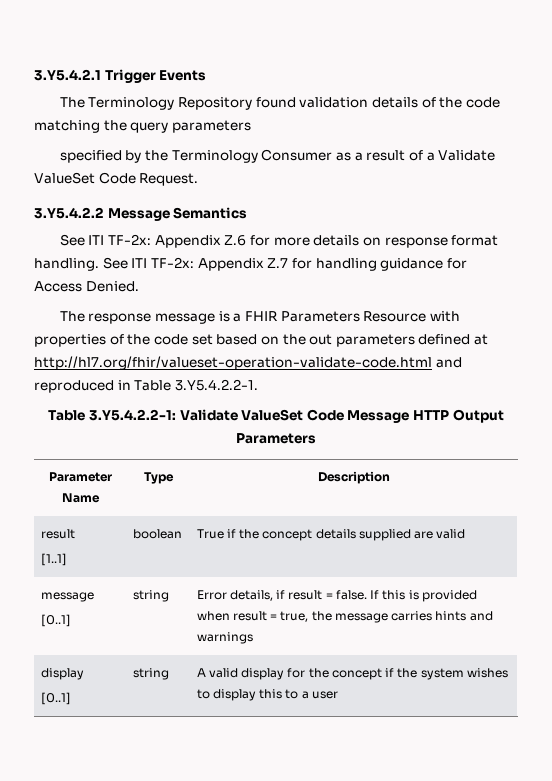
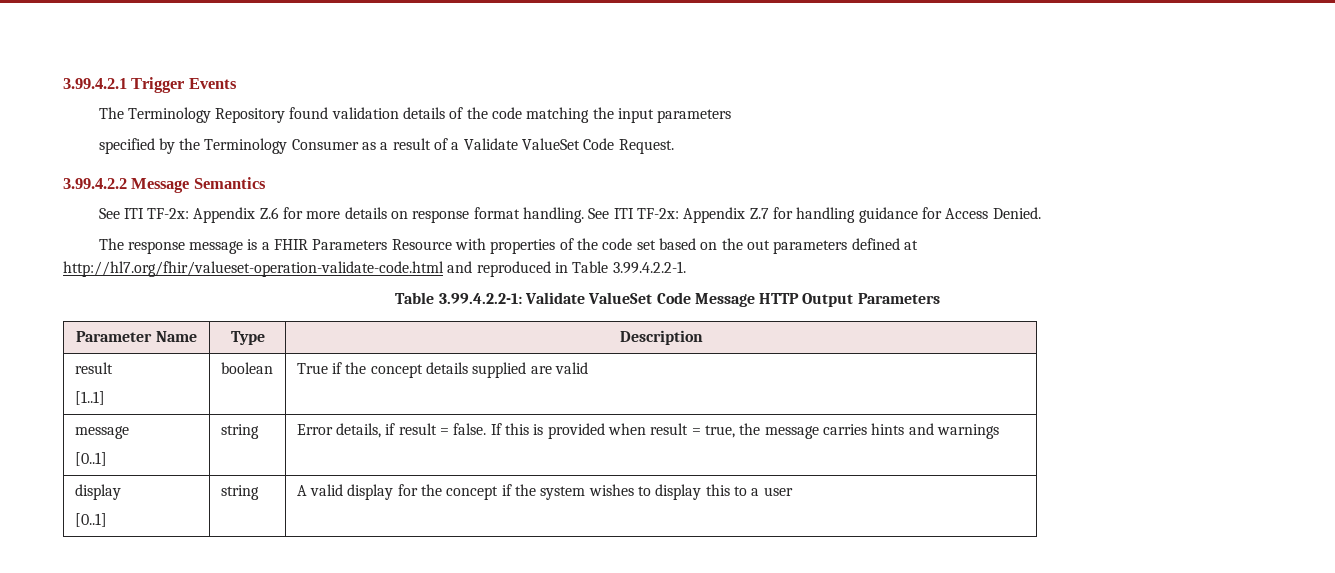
[34,69,101,81] 3.Y5.4.2.1 -> [63,78,127,89] 3.99.4.2.1
[130,122,169,133] query -> [618,108,655,123] input
[34,207,104,219] 3.Y5.4.2.2 -> [63,178,127,189] 3.99.4.2.2
[174,379,258,391] [48,409,176,421] 3.Y5.4.2.2-1. // Table 3.Y5.4.2.2-1: -> [612,261,686,274] [395,292,522,304] 3.99.4.2.2-1. // Table 3.99.4.2.2-1:

